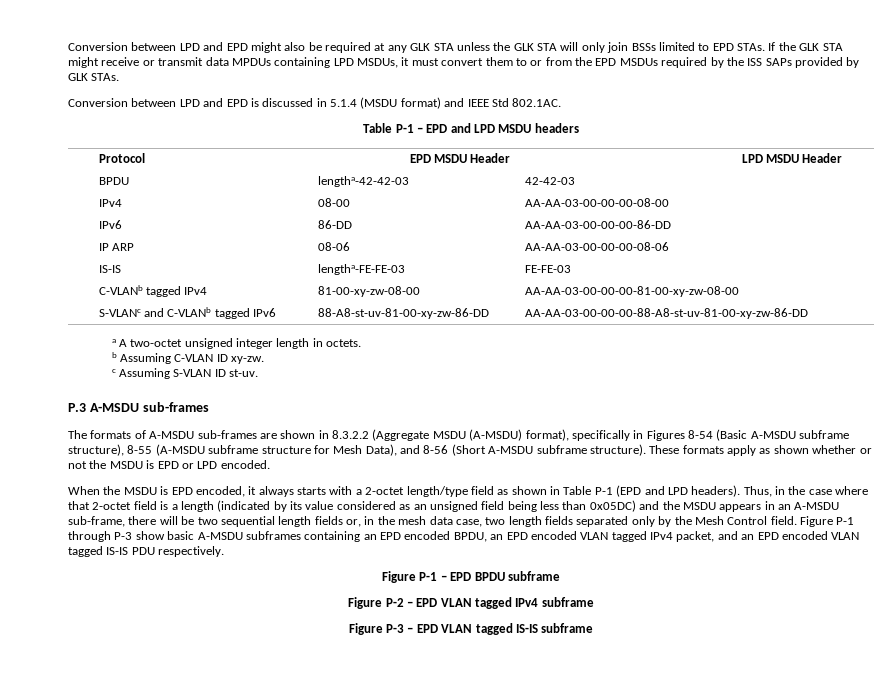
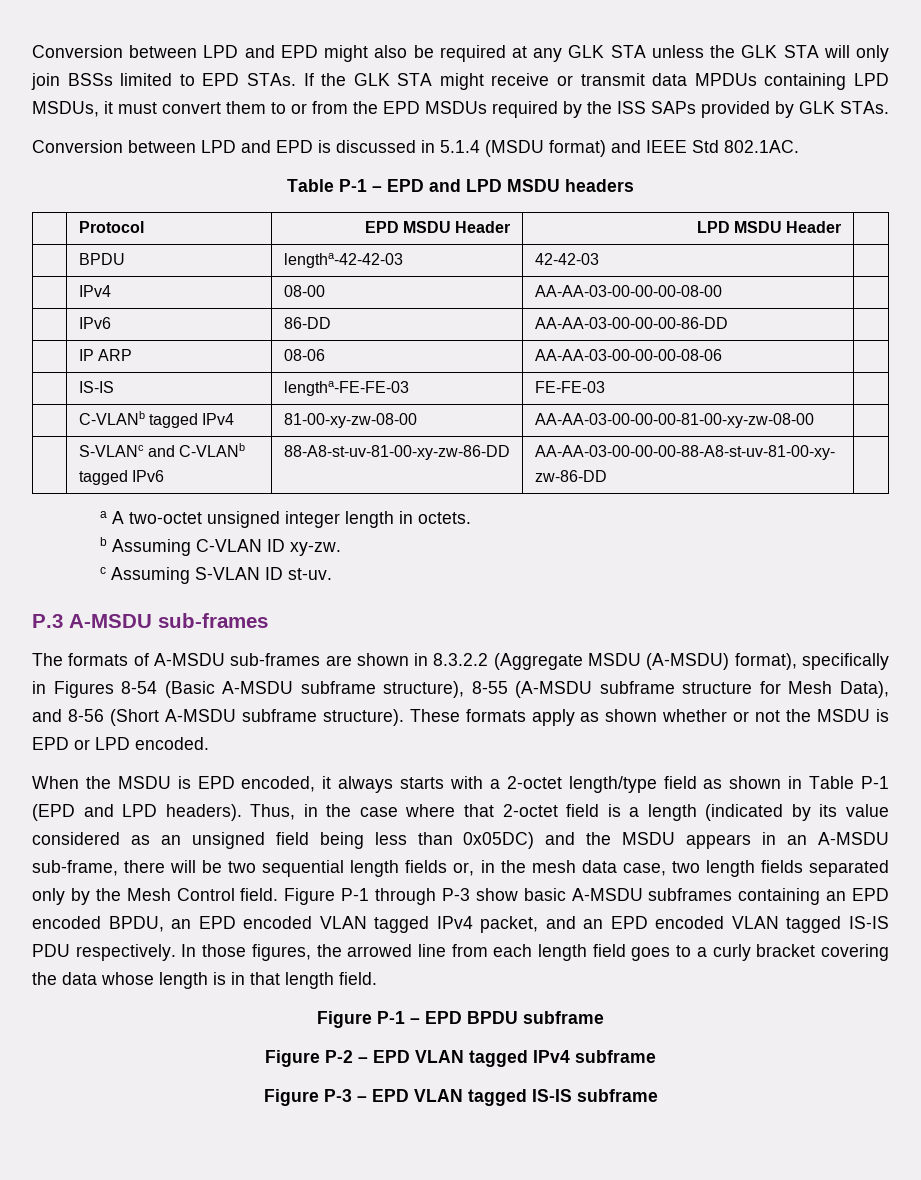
(225, 551) none -> [181,944,890,961] [32,972,377,989] In those figures, the arrowed line from each length field goes to a curly bracket covering the data whose length is in that length field.

